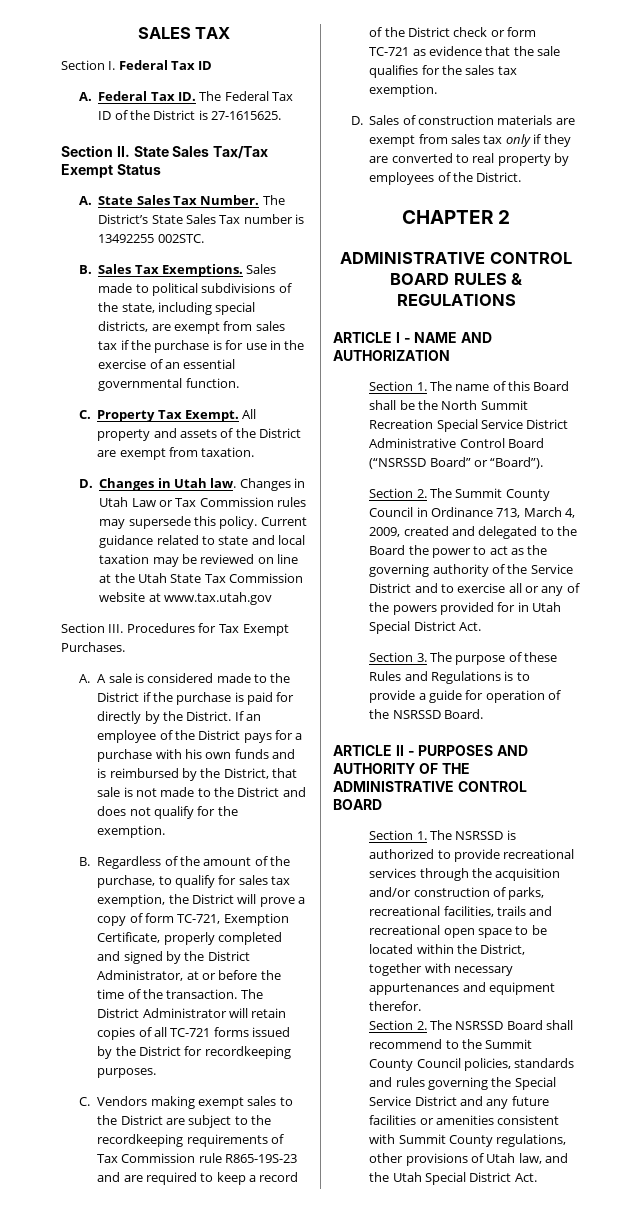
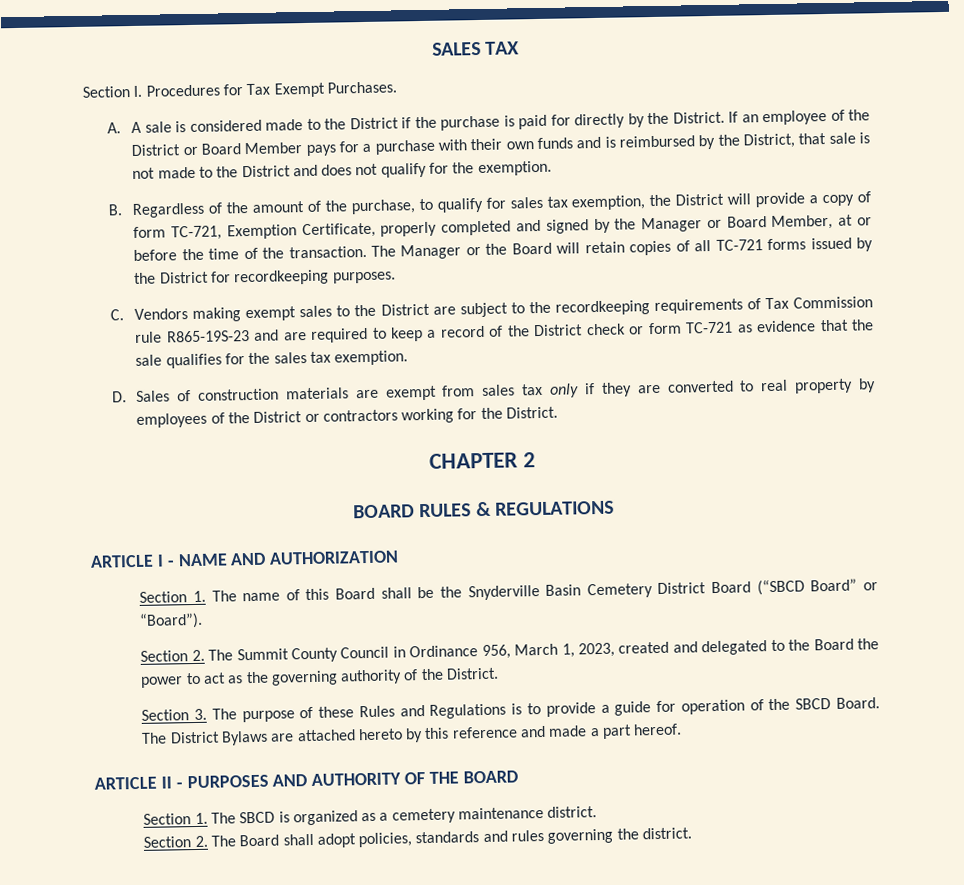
[118,60,213,70] [79,91,294,101] [98,110,282,120] [61,145,269,159] [61,164,161,178] [79,195,285,205] [98,214,305,224] [98,234,204,243] [79,264,277,277] [98,283,292,296] [98,302,256,315] [98,321,285,334] [98,340,305,353] [98,359,236,369] [98,378,239,391] [79,409,257,422] [97,428,302,441] [97,447,255,460] [79,478,306,491] [99,497,307,507] [99,516,307,529] [99,535,306,548] [99,554,299,567] [99,573,304,583] [99,592,273,605] [61,623,124,633] Federal Tax ID // A. Federal Tax ID. The Federal Tax ID of the District is 27-1615625. // Section II. State Sales Tax/Tax Exempt Status // A. State Sales Tax Number. The District’s State Sales Tax number is 13492255 002STC. // B. Sales Tax Exemptions. Sales made to political subdivisions of the state, including special districts, are exempt from sales tax if the purchase is for use in the exercise of an essential governmental function. // C. Property Tax Exempt. All property and assets of the District are exempt from taxation. // D. Changes in Utah law. Changes in Utah Law or Tax Commission rules may supersede this policy. Current guidance related to state and local taxation may be reviewed on line at the Utah State Tax Commission website at www.tax.utah.gov // Section III. -> (143, 91) none
(241, 735) none -> [182,142,303,156] or Board Member
[184,749,202,759] his -> [470,138,503,151] their
[259,897,295,907] prove -> [755,192,806,208] provide
[207,951,250,961] [97,970,184,981] District Administrator, -> [641,214,834,233] Manager or Board Member,
[97,1008,227,1018] District Administrator -> [400,242,552,260] Manager or the Board
(474, 177) none -> [253,407,503,424] District or contractors working for the
[340,252,572,264] ADMINISTRATIVE CONTROL -> (537, 460) none
[441,400,528,410] [369,419,569,432] [369,438,544,448] [369,458,427,469] North Summit Recreation Special Service District Administrative Control Board (“NSRSSD -> [467,579,805,601] Snyderville Basin Cemetery District Board (“SBCD
[496,507,576,518] [369,527,401,537] 713, March 4, 2009, -> [481,642,615,660] 956, March 1, 2023,
[530,564,573,574] [369,583,580,596] [369,602,562,615] [369,621,481,634] Service District and to exercise all or any of the powers provided for in Utah Special District Act. -> [446,667,500,680] District.
[392,710,441,719] NSRSSD -> [795,698,832,710] SBCD
(483, 714) none -> [141,723,683,746] The District Bylaws are attached hereto by this reference and made a part hereof.
[333,781,527,792] ADMINISTRATIVE CONTROL -> (460, 777) none
[455,830,516,840] [369,849,575,862] [369,868,561,881] [369,887,545,900] [369,906,553,917] [369,925,547,938] [369,944,526,955] [369,963,513,976] [369,982,555,995] [369,1001,422,1011] [369,1020,574,1030] [369,1039,533,1049] [369,1058,461,1071] NSRSSD is authorized to provide recreational services through the acquisition and/or construction of parks, recreational facilities, trails and recreational open space to be located within the District, together with necessary appurtenances and equipment therefor. // Section 2. The NSRSSD Board shall recommend to the Summit County Council -> [239,806,598,826] [143,833,356,848] SBCD is organized as a cemetery maintenance district. // Section 2. The Board shall adopt
[514,1077,556,1090] [369,1096,549,1109] [369,1115,560,1125] [369,1134,567,1147] [369,1153,569,1166] [369,1172,537,1185] Special Service District and any future facilities or amenities consistent with Summit County regulations, other provisions of Utah law, and the Utah Special District Act. -> [642,827,693,840] district.

